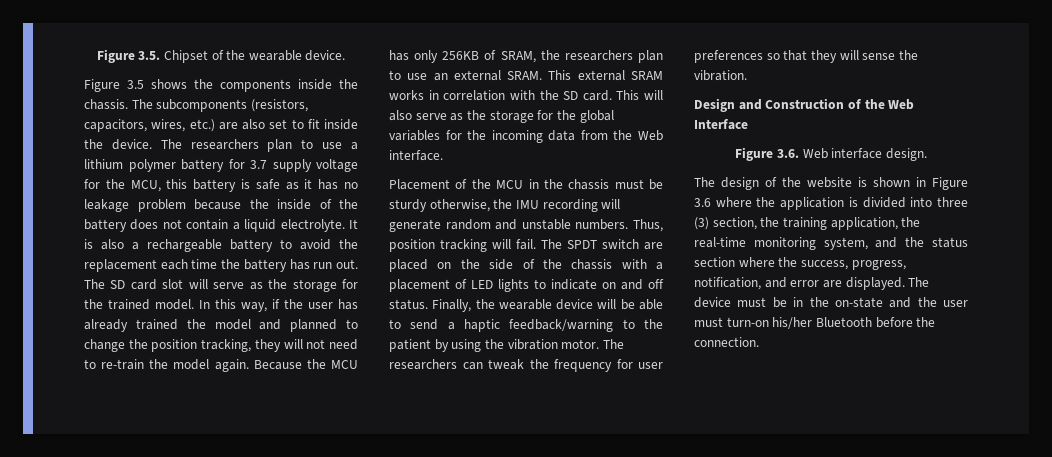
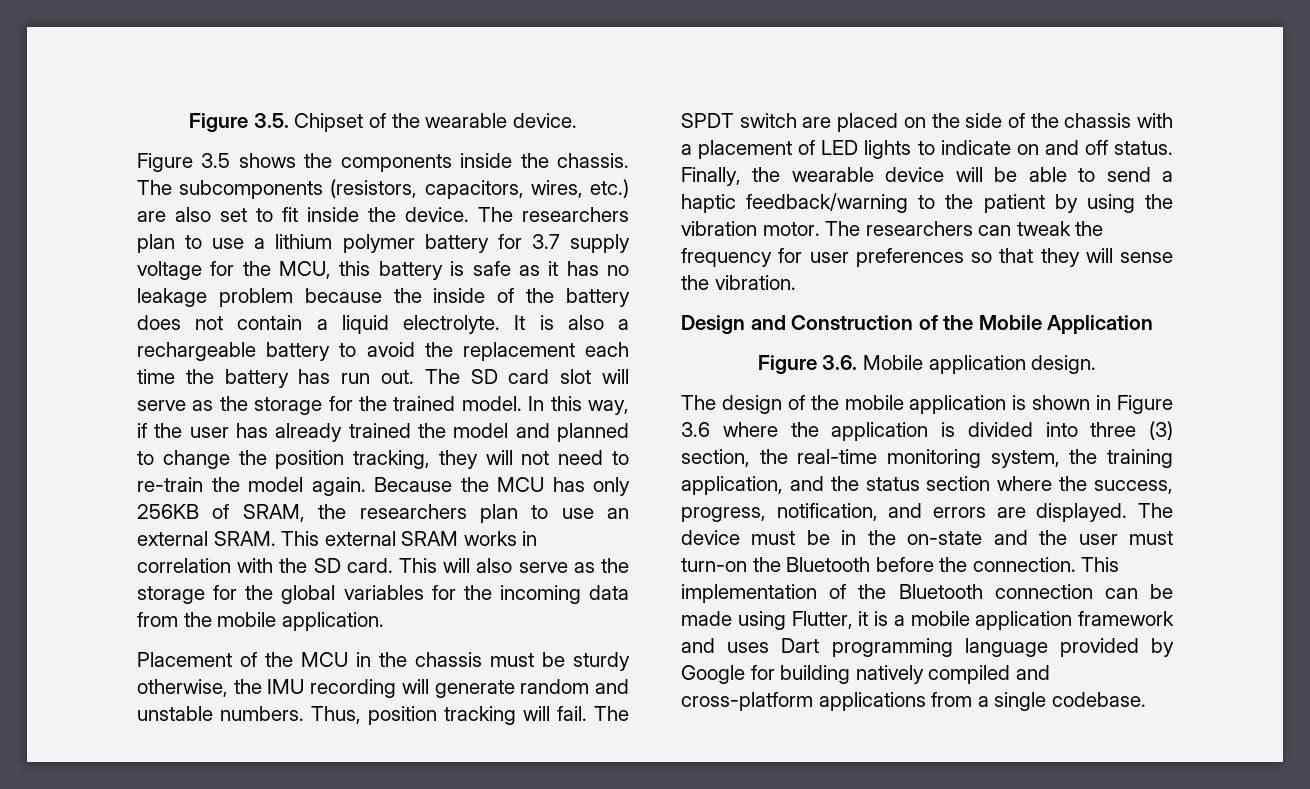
[638,130,663,141] [389,150,443,161] Web interface. -> [217,612,384,631] mobile application.
[888,99,915,110] [694,119,748,130] Web Interface -> [978,315,1154,334] Mobile Application
[802,148,883,159] Web interface -> [863,355,1026,374] Mobile application
[807,177,852,188] website -> [844,395,1007,414] mobile application
[782,217,921,230] [694,237,868,250] training application, the real-time monitoring system, -> [797,449,1173,468] [681,476,783,495] real-time monitoring system, the training application,
[790,280,820,287] error -> [933,507,986,518] errors
[772,317,813,329] his/her -> [752,557,781,572] the
(759, 342) none -> [1081,557,1120,572] [681,584,1173,603] [681,611,1174,630] [681,638,1174,657] [681,665,1050,684] [681,692,1146,711] This implementation of the Bluetooth connection can be made using Flutter, it is a mobile application framework and uses Dart programming language provided by Google for building natively compiled and cross-platform applications from a single codebase.

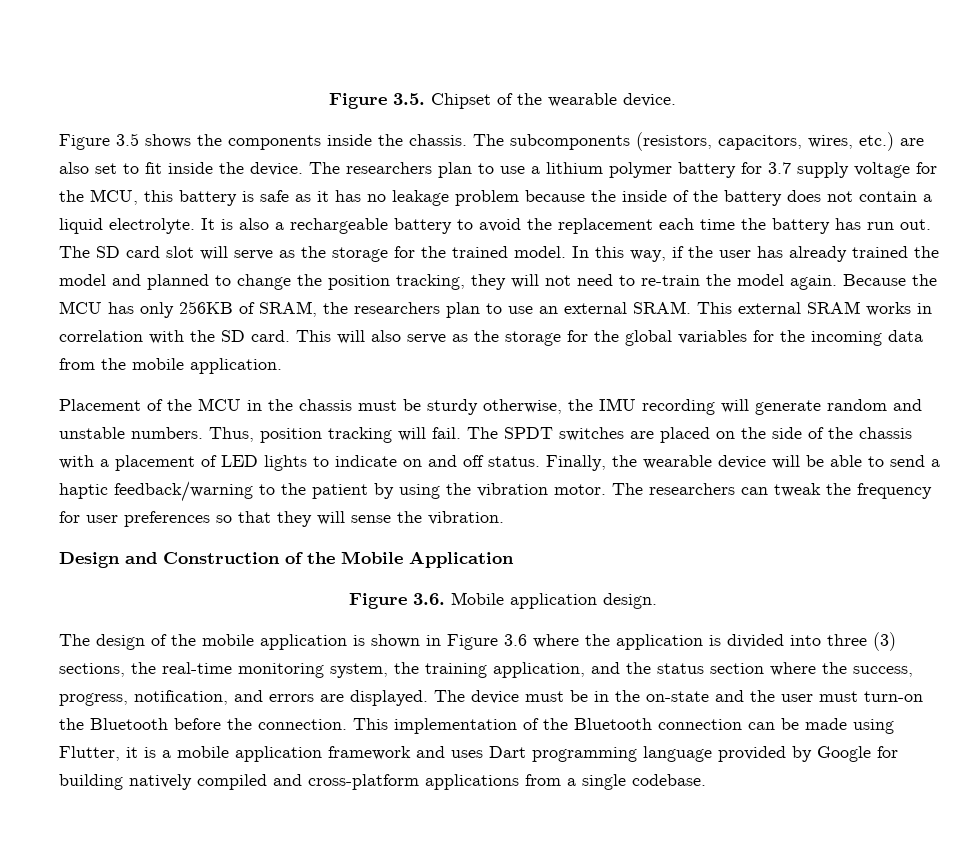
[739,113,797,128] switch -> [559,427,624,441] switches
[681,449,750,467] section, -> [59,663,125,677] sections,

